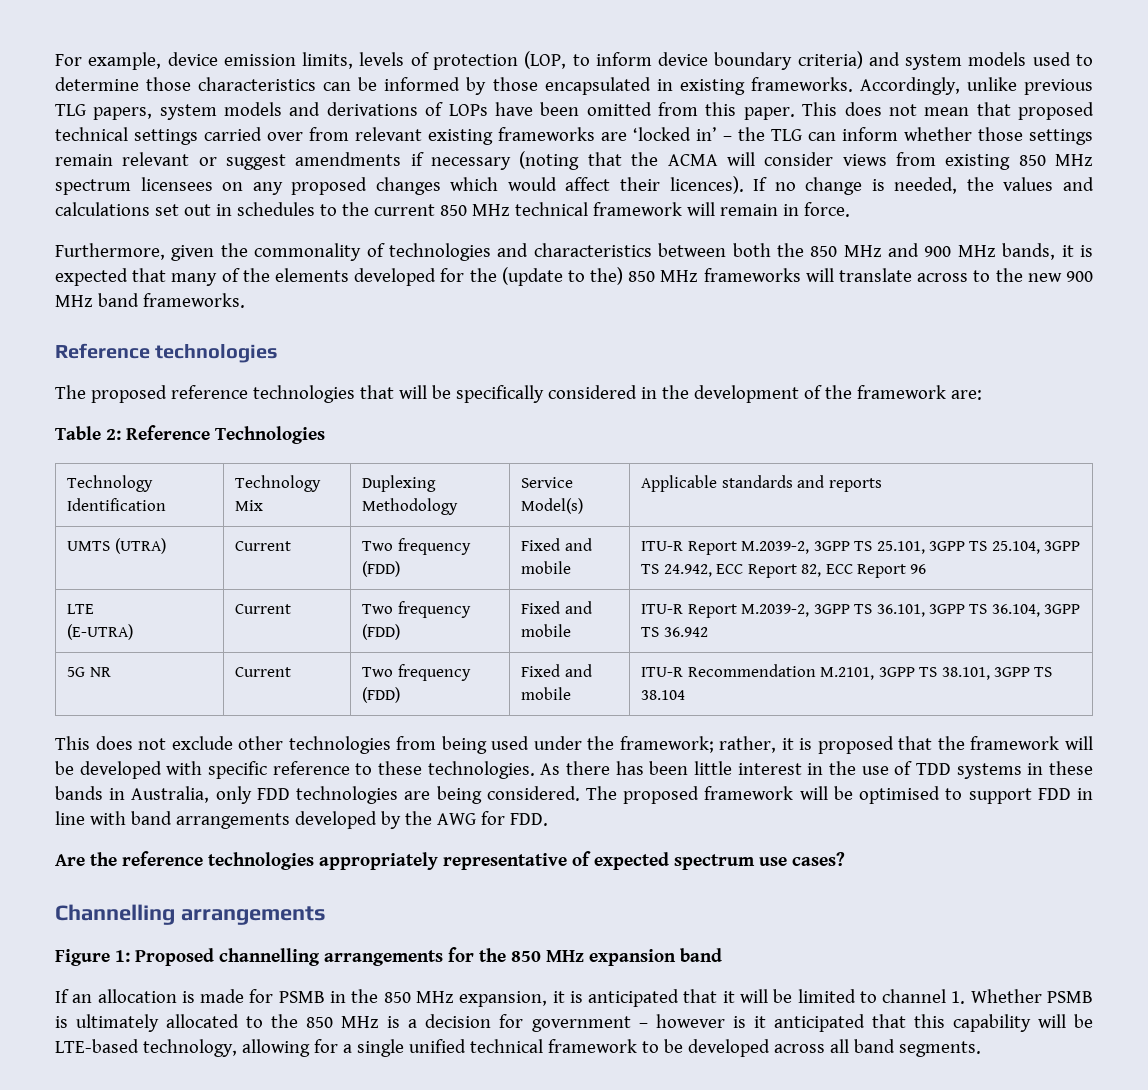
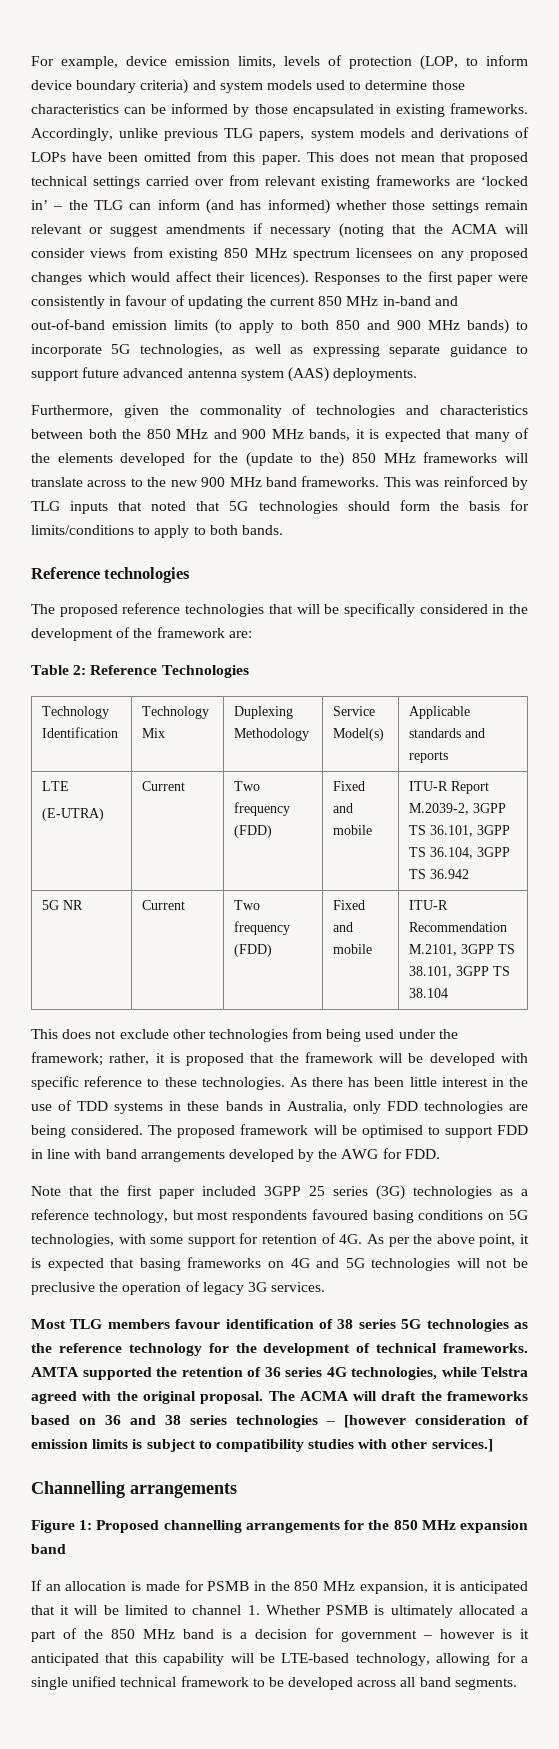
(898, 134) none -> [206,199,330,214] (and has informed)
[753,177,1094,195] [55,202,850,217] If no change is needed, the values and calculations set out in schedules to the current 850 MHz technical framework will remain in force. -> [314,271,528,285] [31,295,458,309] [31,319,528,334] [31,344,528,357] [31,367,418,382] Responses to the first paper were consistently in favour of updating the current 850 MHz in-band and out-of-band emission limits (to apply to both 850 and 900 MHz bands) to incorporate 5G technologies, as well as expressing separate guidance to support future advanced antenna system (AAS) deployments.
(245, 300) none -> [383,476,528,490] [31,500,529,514] [31,525,283,538] This was reinforced by TLG inputs that noted that 5G technologies should form the basis for limits/conditions to apply to both bands.
[67,538,166,554] [235,541,292,551] [362,538,471,555] [362,561,401,577] [521,538,592,551] [521,561,572,574] [641,541,1081,555] [641,564,927,578] // UMTS (UTRA) | Current | Two frequency (FDD) | Fixed and mobile | ITU-R Report M.2039-2, 3GPP TS 25.101, 3GPP TS 25.104, 3GPP TS 24.942, ECC Report 82, ECC Report 96 -> (449, 757) none
[55,851,845,870] Are the reference technologies appropriately representative of expected spectrum use cases? -> [31,1185,528,1200] [31,1209,528,1223] [31,1233,530,1247] [31,1257,528,1271] [31,1281,326,1295] [31,1319,528,1332] [31,1343,528,1356] [31,1367,528,1380] [31,1391,528,1404] [31,1415,529,1428] [31,1439,493,1452] Note that the first paper included 3GPP 25 series (3G) technologies as a reference technology, but most respondents favoured basing conditions on 5G technologies, with some support for retention of 4G. As per the above point, it is expected that basing frameworks on 4G and 5G technologies will not be preclusive the operation of legacy 3G services. // Most TLG members favour identification of 38 series 5G technologies as the reference technology for the development of technical frameworks. AMTA supported the retention of 36 series 4G technologies, while Telstra agreed with the original proposal. The ACMA will draft the frameworks based on 36 and 38 series technologies – [however consideration of emission limits is subject to compatibility studies with other services.]
[246,1014,380,1028] to the 850 MHz -> [521,1608,528,1615] [31,1628,214,1642] a part of the 850 MHz band

